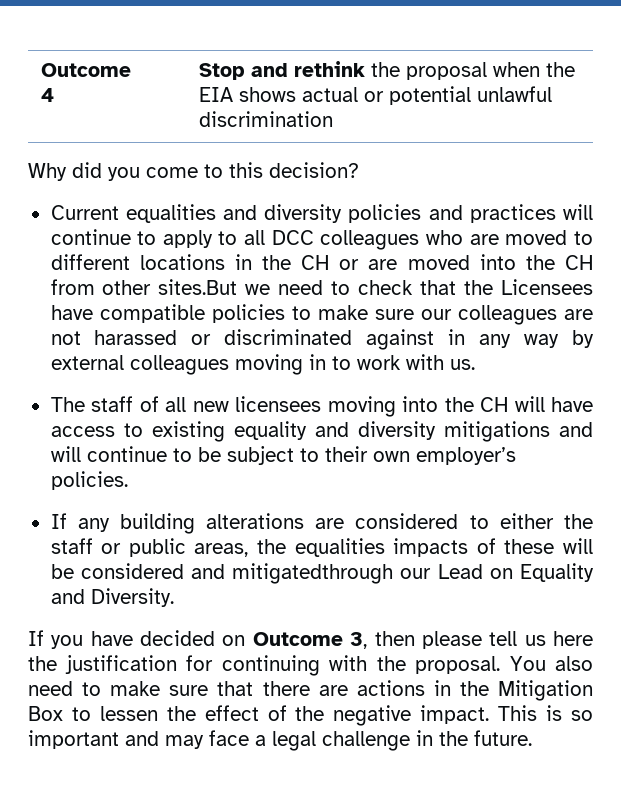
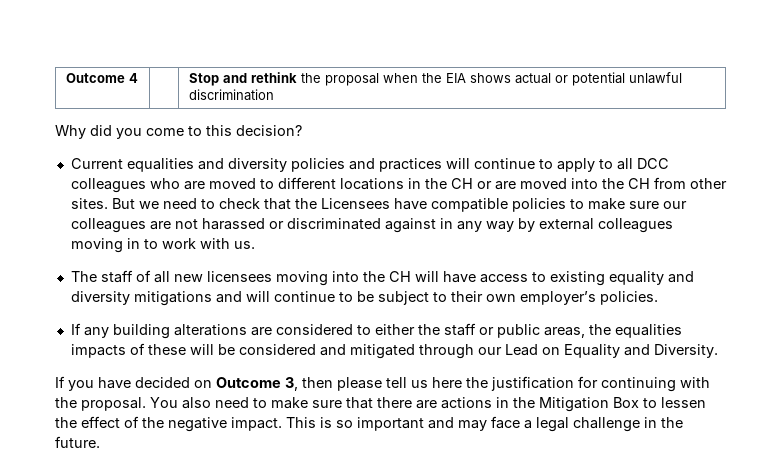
[158,279,238,295] sites.But -> [70,198,135,209] sites. But
[232,563,394,584] mitigatedthrough -> [349,344,474,359] mitigated through

